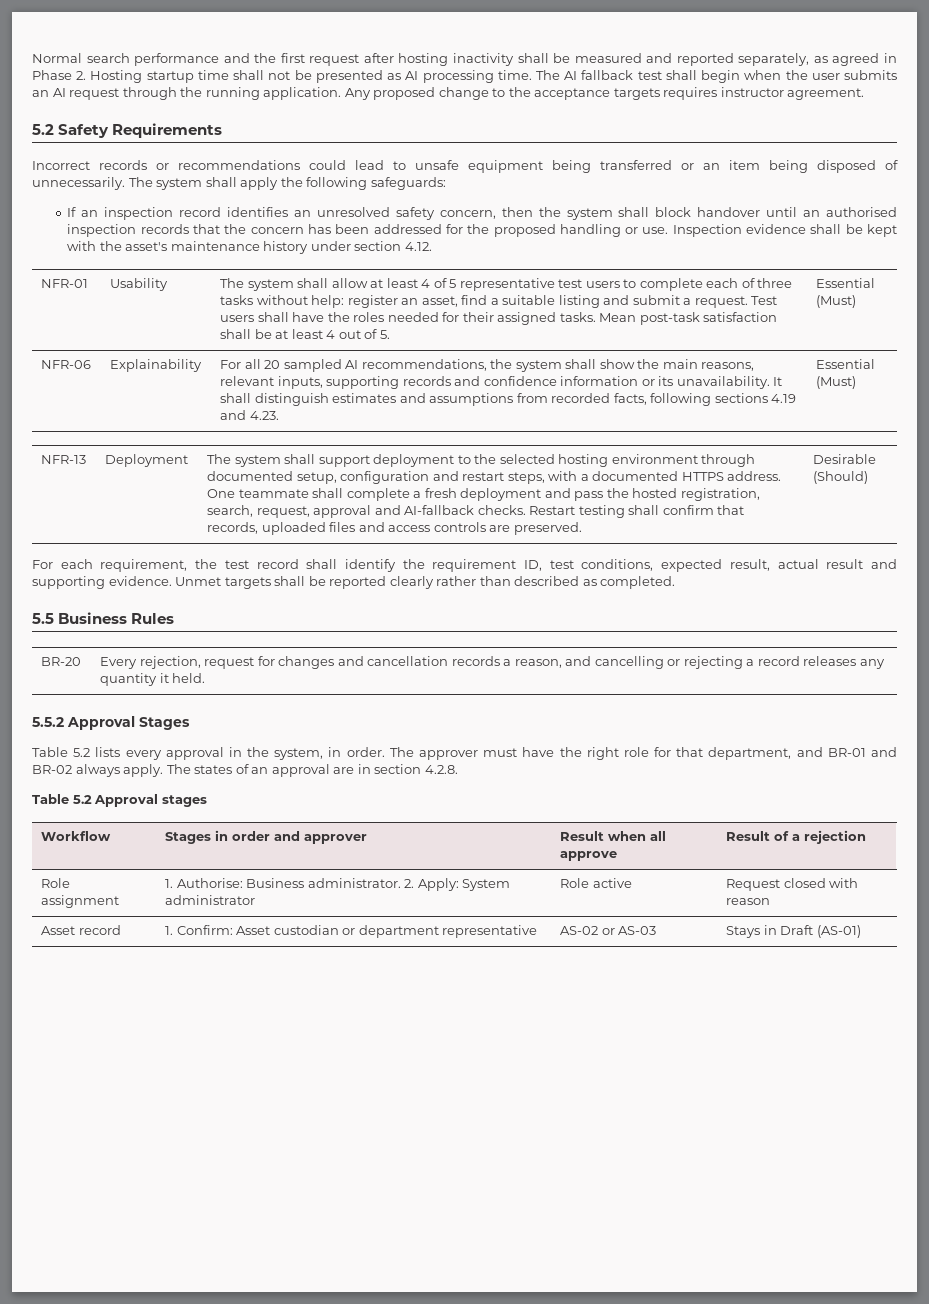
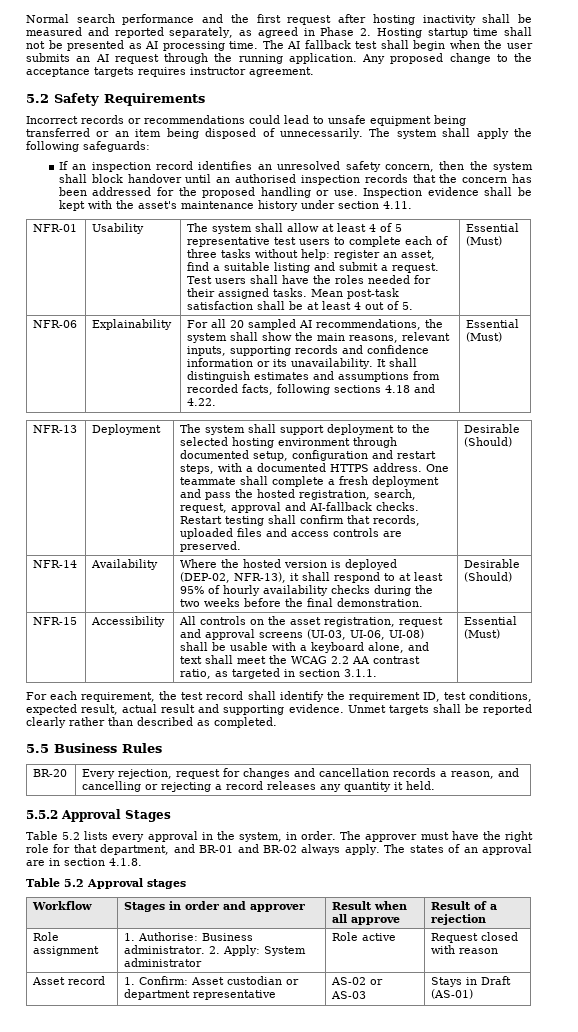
[404,242,432,251] 4.12. -> [382,201,412,209] 4.11.
[771,394,797,403] [220,410,279,420] 4.19 and 4.23. -> [385,384,436,393] [187,398,217,406] 4.18 and 4.22.
(869, 477) none -> [33,560,78,568] [91,559,159,570] [180,559,398,570] [180,572,444,583] [180,585,434,596] [180,598,424,607] [464,559,521,568] [464,572,513,582] [33,617,78,625] [91,616,166,627] [179,616,444,627] [180,629,425,640] [180,642,430,653] [180,655,421,664] [180,668,378,679] [464,616,518,625] [464,629,501,639] // NFR-14 | Availability | Where the hosted version is deployed (DEP-02, NFR-13), it shall respond to at least 95% of hourly availability checks during the two weeks before the final demonstration. | Desirable (Should) // NFR-15 | Accessibility | All controls on the asset registration, request and approval screens (UI-03, UI-06, UI-08) shall be usable with a keyboard alone, and text shall meet the WCAG 2.2 AA contrast ratio, as targeted in section 3.1.1. | Essential (Must)
[424,765,458,774] 4.2.8. -> [109,858,142,866] 4.1.8.

